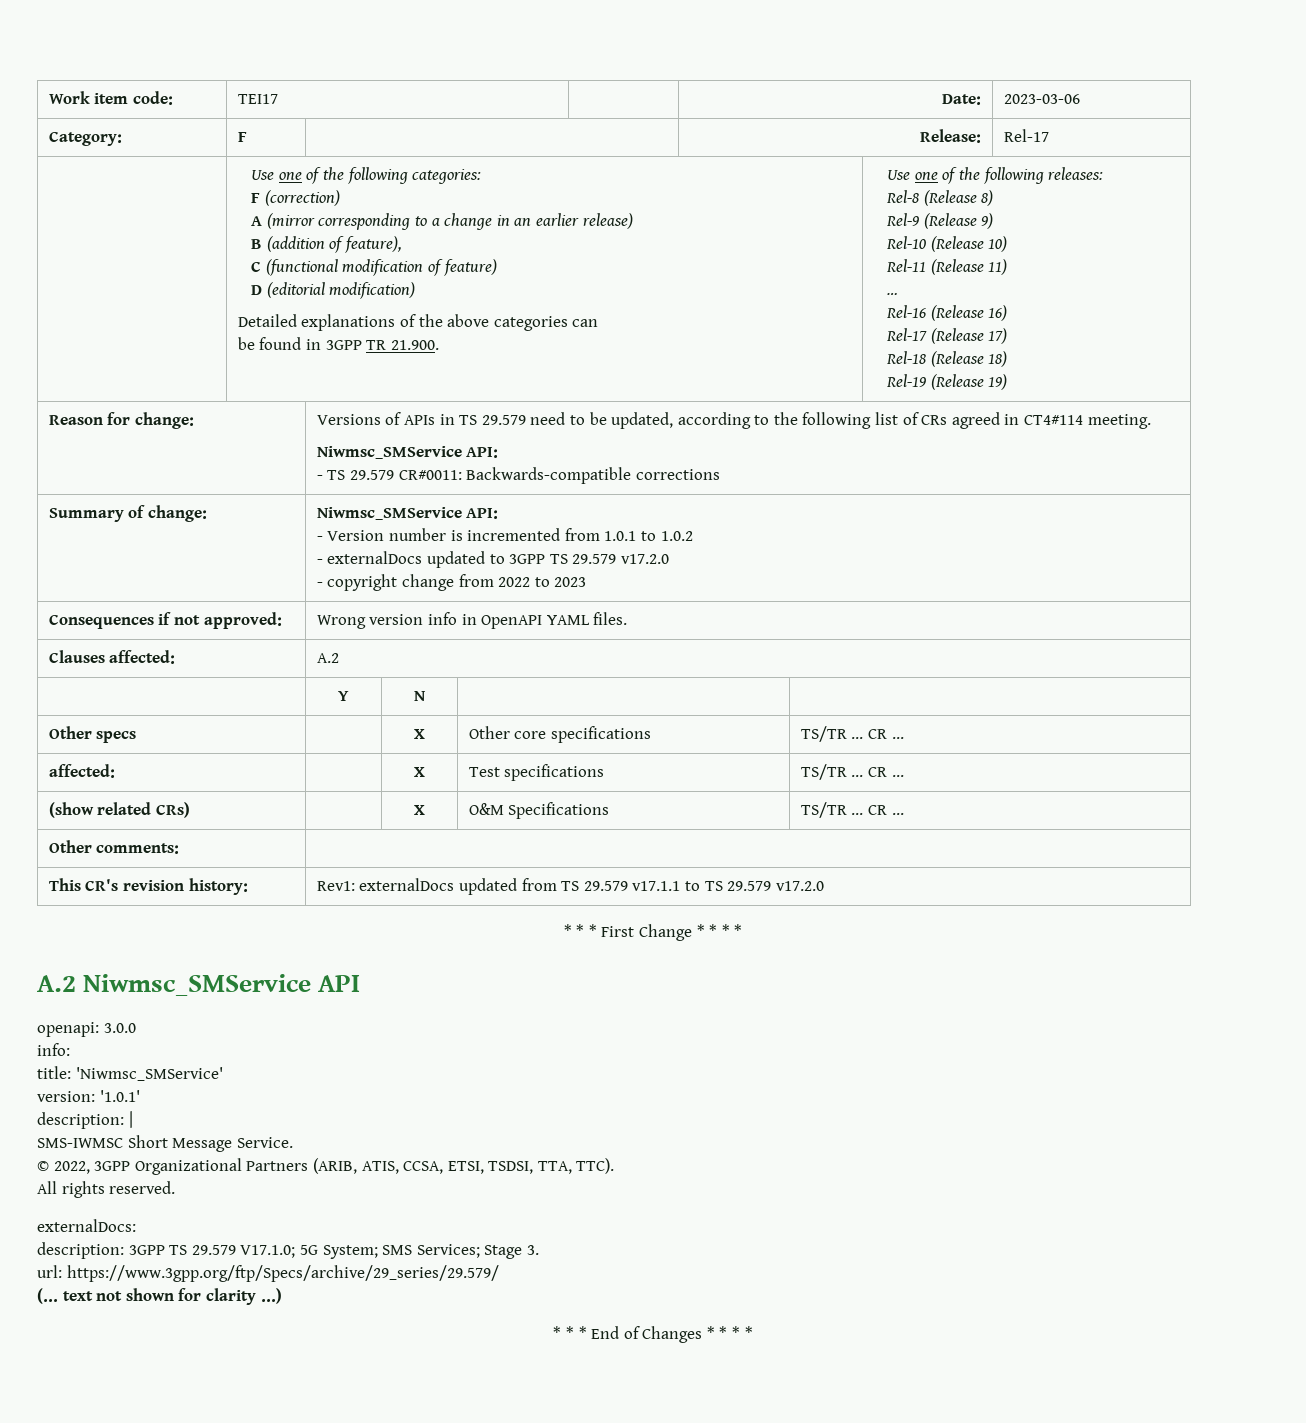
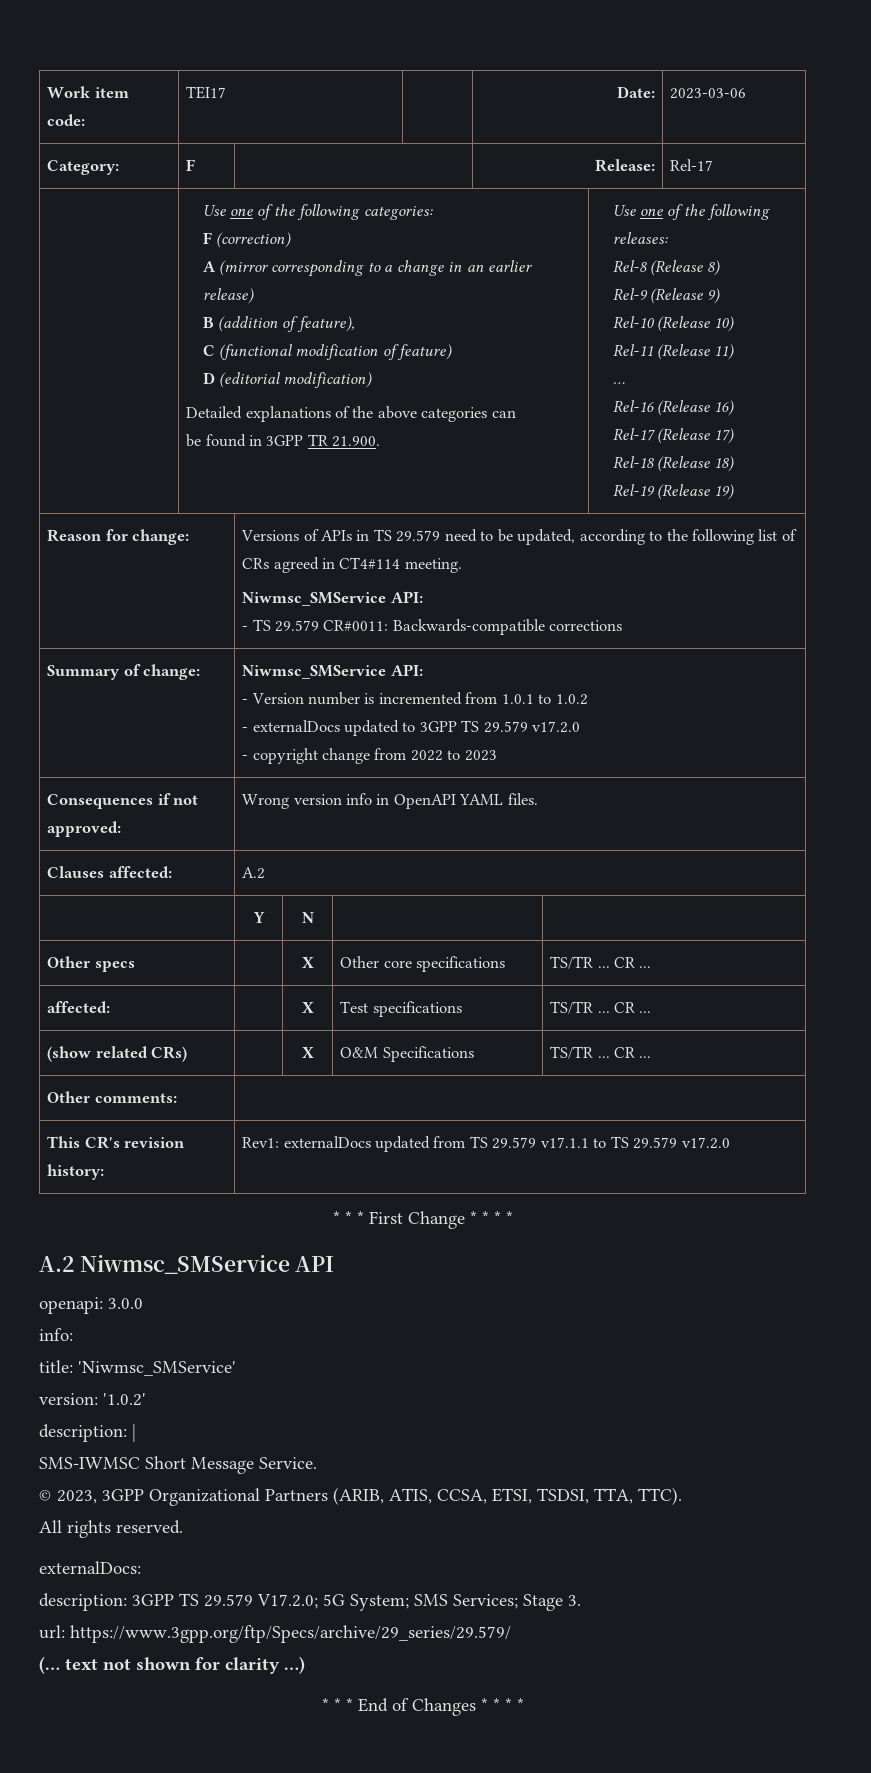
[99,1090,140,1102] '1.0.1' -> [103,1393,146,1406] '1.0.2'
[53,1161,90,1174] 2022, -> [57,1490,97,1504] 2023,
[240,1245,296,1258] V17.1.0; -> [257,1594,318,1609] V17.2.0;

